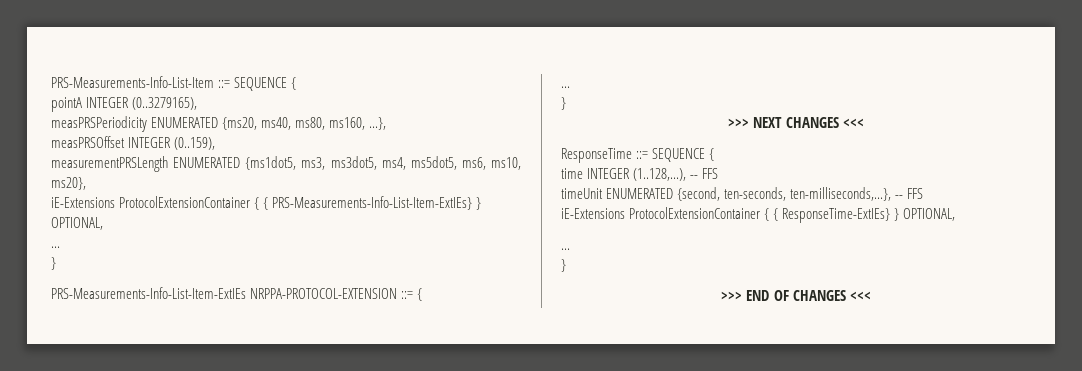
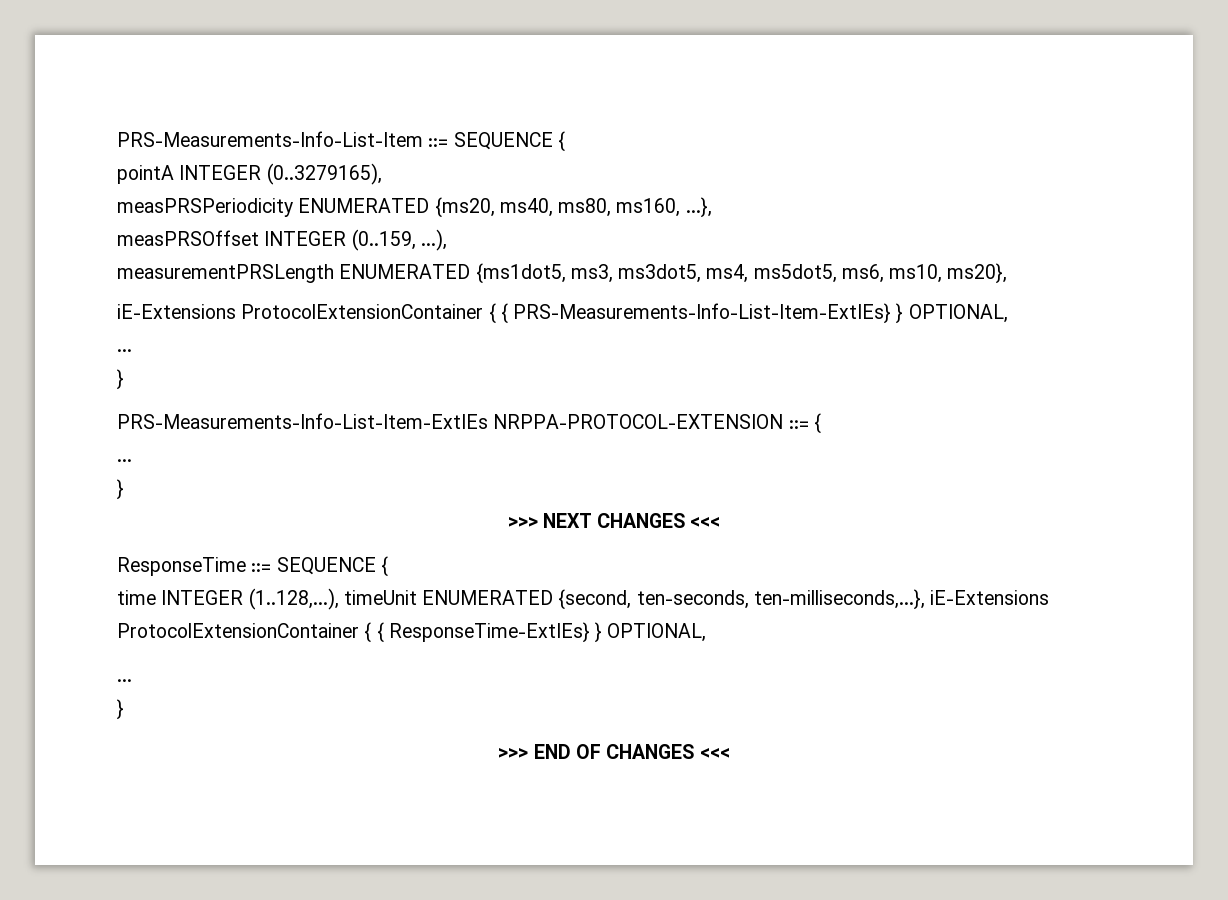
[174,137,216,150] (0..159), -> [351,229,447,251] (0..159, ...),
[690,168,719,179] -- FFS // -> (339, 599) none
[895,188,924,199] -- FFS // -> (925, 599) none

